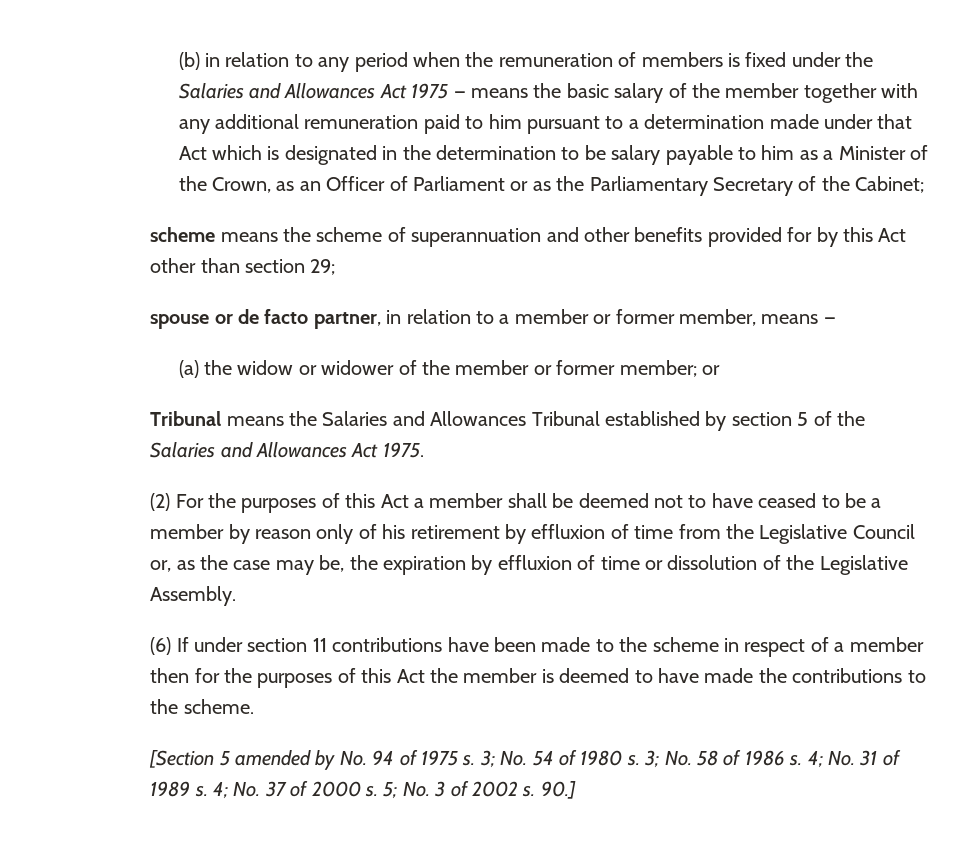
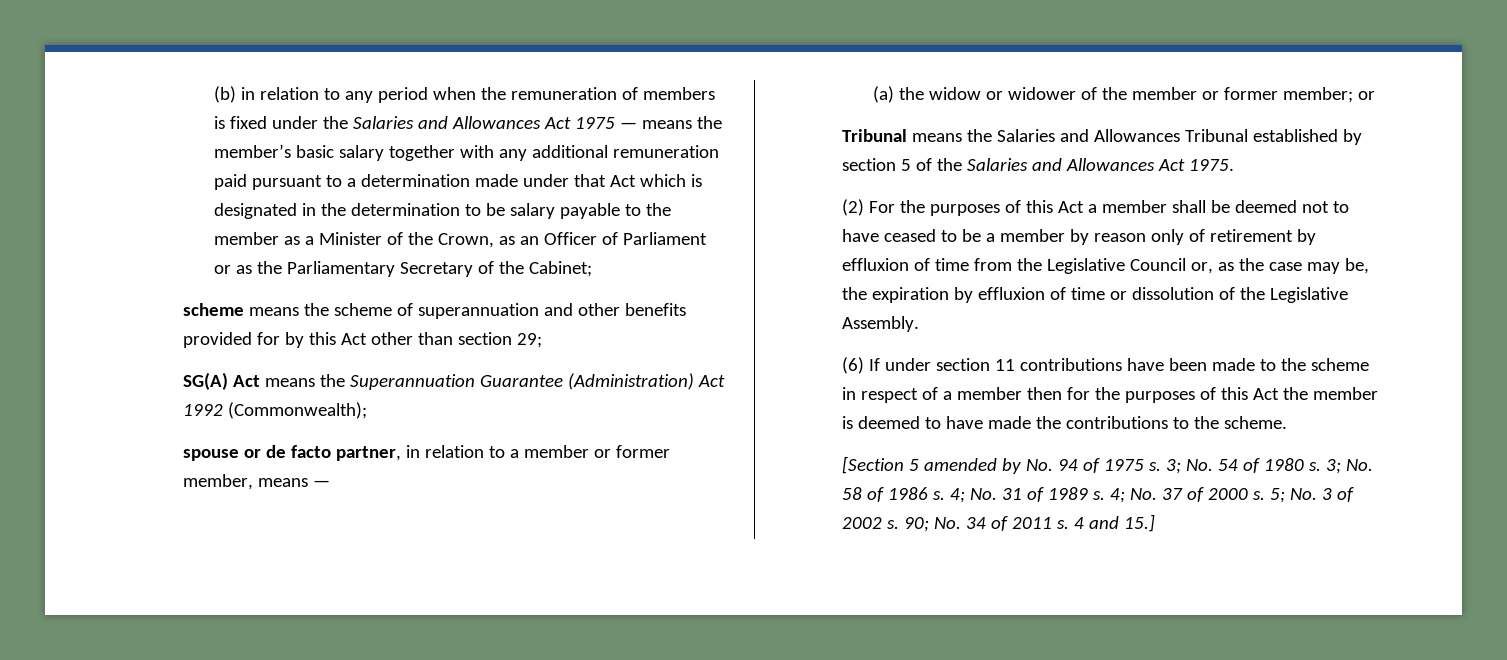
(562, 90) none -> [213,144,291,158] member’s
[668,83,800,98] of the member -> (384, 153) none
[465,114,522,129] to him -> (247, 182) none
[761,145,795,160] him -> [645,203,671,216] [213,232,279,245] the member
(336, 267) none -> [183,372,726,390] [183,402,368,419] // SG(A) Act means the Superannuation Guarantee (Administration) Act 1992 (Commonwealth);
[382,524,406,539] his -> (1206, 235) none
[540,781,576,799] 90.] -> [904,514,1156,532] 90; No. 34 of 2011 s. 4 and 15.]

